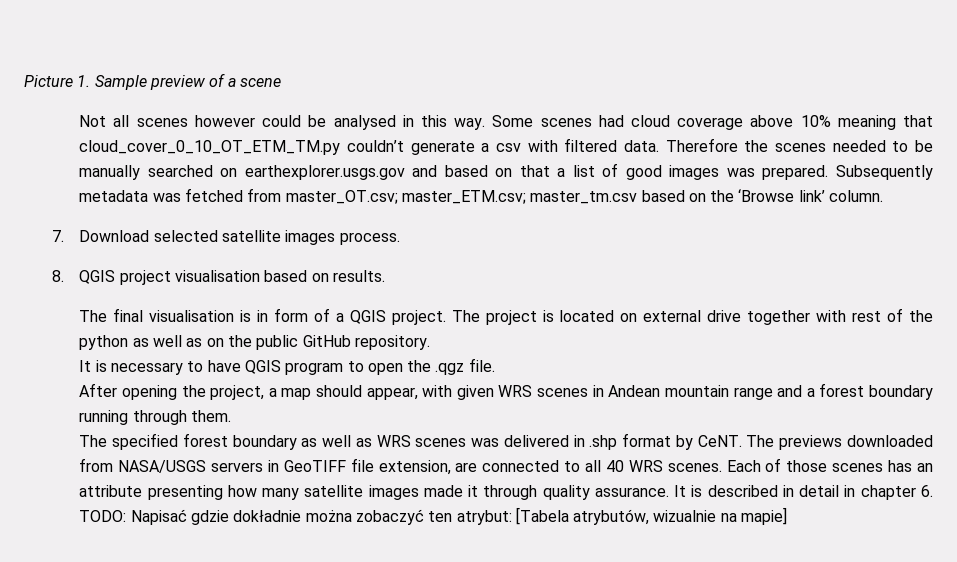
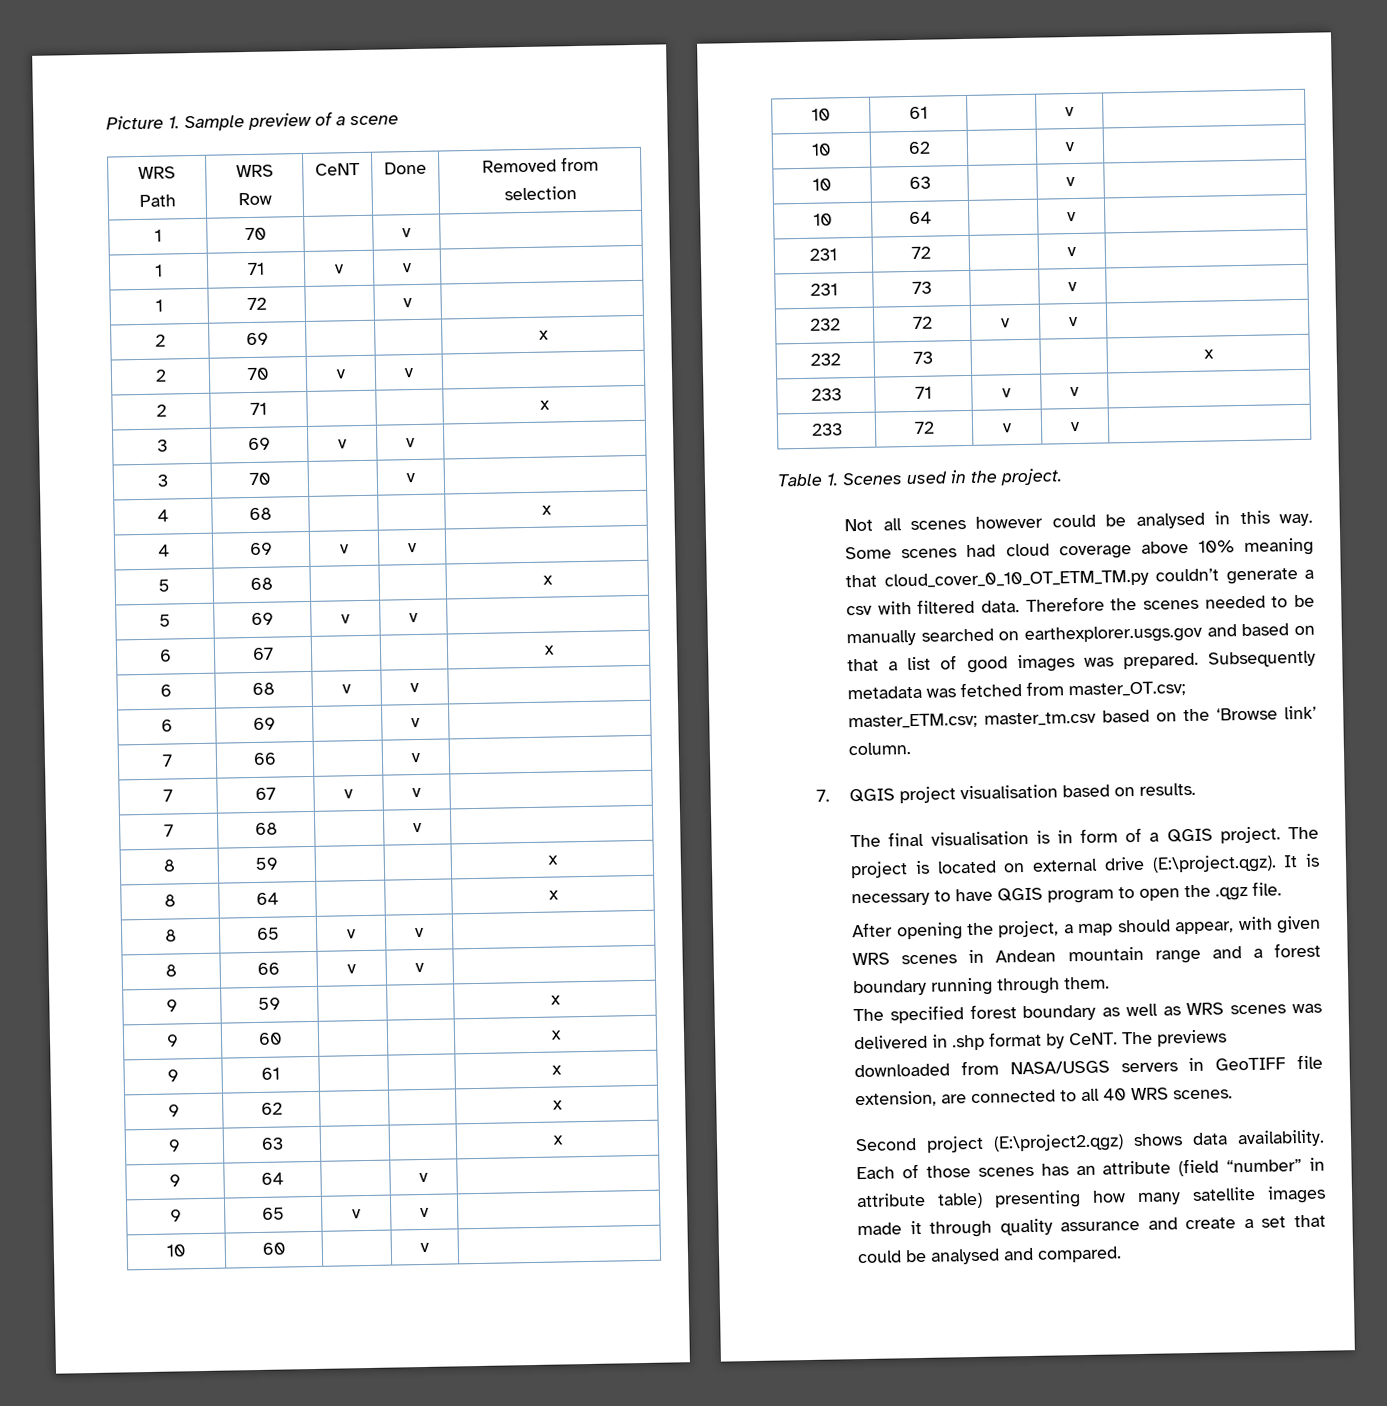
(281, 82) none -> [138,166,176,179] [138,194,176,207] [235,164,274,178] [237,192,272,206] [315,162,360,176] [384,161,427,175] [481,156,599,173] [503,186,577,201] [154,229,162,242] [244,227,267,241] [402,228,411,238] [154,264,163,277] [247,262,265,276] [334,264,344,274] [402,263,412,273] [155,299,163,312] [246,297,267,311] [403,298,412,308] [154,334,166,347] [246,332,269,346] [538,330,549,340] [154,369,167,382] [246,367,270,381] [336,369,346,379] [404,368,414,378] [155,404,167,417] [250,402,267,415] [539,400,550,410] [156,439,168,452] [248,437,271,451] [338,439,347,449] [406,438,415,448] [156,474,168,487] [248,472,271,486] [406,473,415,483] [157,509,169,522] [249,507,272,521] [541,505,552,515] [158,544,170,557] [250,542,273,556] [340,544,349,554] [408,543,417,553] [158,579,170,592] [250,577,273,591] [542,575,553,585] [159,614,171,627] [251,612,274,626] [341,614,350,624] [409,612,418,623] [159,649,172,662] [252,647,274,660] [543,645,555,655] [160,684,172,697] [252,682,275,695] [342,684,351,694] [410,682,419,693] [161,719,173,732] [253,717,276,730] [411,717,420,728] [162,754,173,767] [253,752,277,765] [411,752,421,763] [163,789,173,802] [255,787,276,800] [344,789,353,799] [412,787,421,798] [164,824,174,837] [255,822,278,835] [413,822,422,833] [163,859,175,872] [255,857,278,870] [547,855,558,865] [164,894,176,907] [256,892,279,905] [548,890,559,900] [165,929,177,942] [257,927,280,940] [347,929,356,939] [415,927,424,938] [165,964,177,977] [257,962,280,975] [347,964,356,974] [415,962,424,973] [166,999,178,1012] [258,997,281,1010] [550,995,561,1005] [166,1034,179,1047] [257,1032,283,1045] [550,1030,562,1040] [167,1069,179,1082] [261,1067,280,1080] [551,1065,562,1075] [168,1104,180,1117] [260,1102,283,1115] [552,1100,563,1110] [168,1139,181,1152] [260,1137,284,1150] [552,1135,563,1145] [169,1174,181,1187] [261,1172,284,1185] [419,1172,428,1183] [170,1209,182,1222] [262,1207,285,1220] [352,1209,361,1219] [420,1207,429,1218] [166,1244,186,1257] [261,1242,286,1255] [420,1242,429,1253] [811,108,831,121] [909,106,928,119] [1065,107,1074,117] [811,143,832,156] [907,141,931,155] [1065,142,1075,152] [812,178,832,191] [908,176,931,190] [1066,176,1075,187] [813,213,833,226] [909,211,932,225] [1067,211,1076,222] [809,248,837,261] [910,246,931,259] [1067,246,1076,257] [810,283,838,296] [911,281,932,294] [1068,281,1077,292] [809,318,841,331] [912,316,933,329] [1001,318,1010,328] [1069,316,1078,327] [809,353,841,366] [912,351,933,364] [1203,349,1214,359] [810,388,842,401] [915,386,932,399] [1002,388,1011,398] [1070,386,1079,397] [810,423,843,436] [913,421,935,434] [1002,423,1012,433] [1070,421,1080,432] [777,468,1063,487] // WRS Path | WRS Row | CeNT | Done | Removed from selection // 1 | 70 | | v | // 1 | 71 | v | v | // 1 | 72 | | v | // 2 | 69 | | | x // 2 | 70 | v | v | // 2 | 71 | | | x // 3 | 69 | v | v | // 3 | 70 | | v | // 4 | 68 | | | x // 4 | 69 | v | v | // 5 | 68 | | | x // 5 | 69 | v | v | // 6 | 67 | | | x // 6 | 68 | v | v | // 6 | 69 | | v | // 7 | 66 | | v | // 7 | 67 | v | v | // 7 | 68 | | v | // 8 | 59 | | | x // 8 | 64 | | | x // 8 | 65 | v | v | // 8 | 66 | v | v | // 9 | 59 | | | x // 9 | 60 | | | x // 9 | 61 | | | x // 9 | 62 | | | x // 9 | 63 | | | x // 9 | 64 | | v | // 9 | 65 | v | v | // 10 | 60 | | v | // 10 | 61 | | v | // 10 | 62 | | v | // 10 | 63 | | v | // 10 | 64 | | v | // 231 | 72 | | v | // 231 | 73 | | v | // 232 | 72 | v | v | // 232 | 73 | | | x // 233 | 71 | v | v | // 233 | 72 | v | v | // Table 1. Scenes used in the project.
[79,230,400,245] [51,270,64,282] Download selected satellite images process. // 8. -> (831, 795) none
[747,308,934,325] [79,335,430,350] together with rest of the python as well as on the public GitHub repository. // -> [1151,854,1277,874] (E:\project.qgz).
(722, 467) none -> [855,1129,1325,1153] // Second project (E:\project2.qgz) shows data availability.
(143, 491) none -> [1178,1157,1325,1177] [856,1192,984,1209] (field “number” in attribute table)
[594,485,934,500] [79,507,788,525] assurance. It is described in detail in chapter 6. TODO: Napisać gdzie dokładnie można zobaczyć ten atrybut: [Tabela atrybutów, wizualnie na mapie] -> [1060,1214,1326,1232] [857,1246,1123,1265] assurance and create a set that could be analysed and compared.

